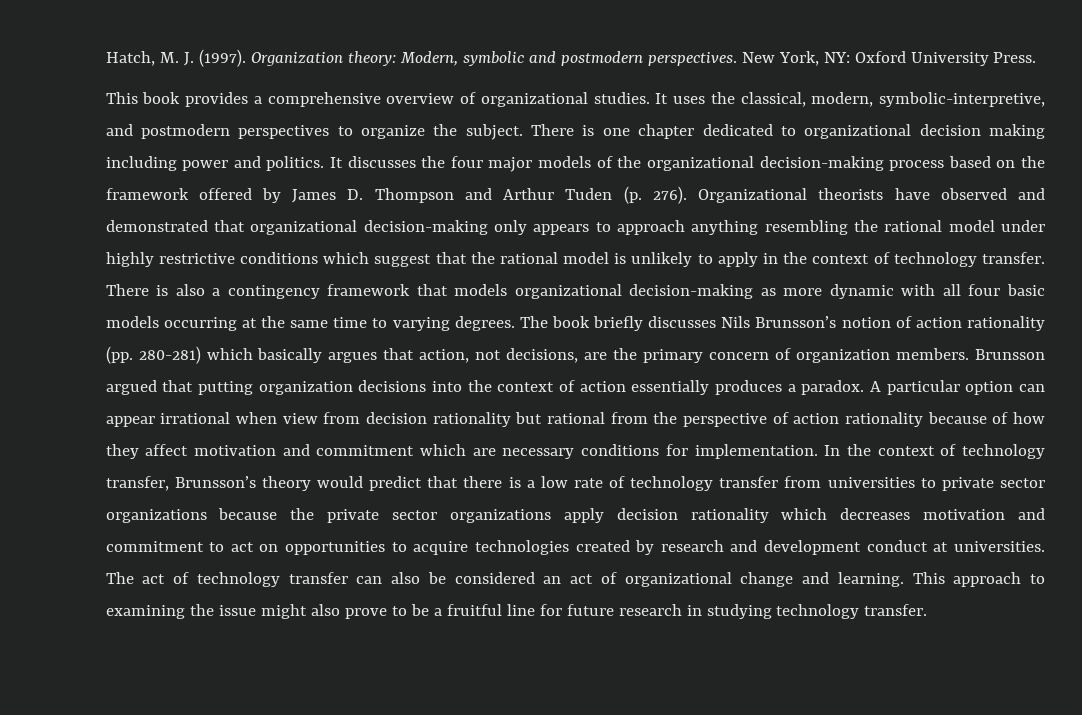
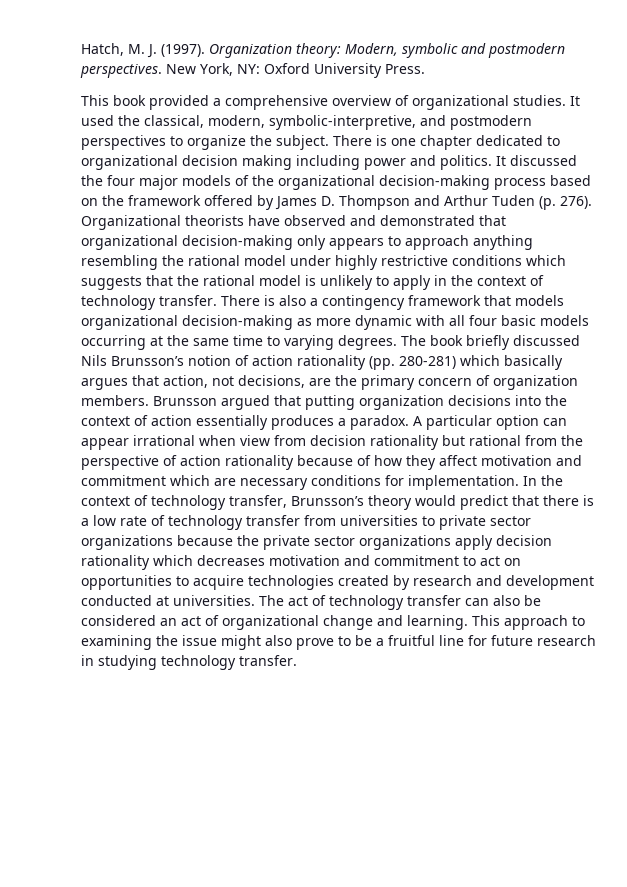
[185,92,249,107] provides -> [149,95,210,110] provided
[673,96,706,104] uses -> [81,115,115,126] used
[347,156,416,168] discusses -> [510,155,578,166] discussed
[374,254,432,267] suggest -> [81,276,143,290] suggests
[648,316,717,328] discusses -> [513,335,581,346] discussed
[866,540,928,552] conduct -> [81,595,153,606] conducted

